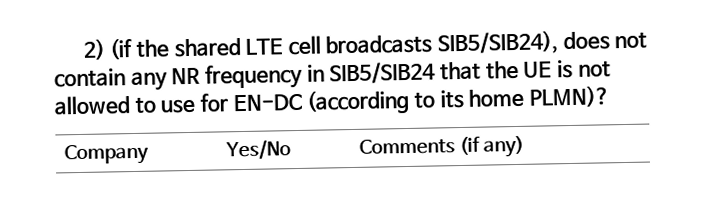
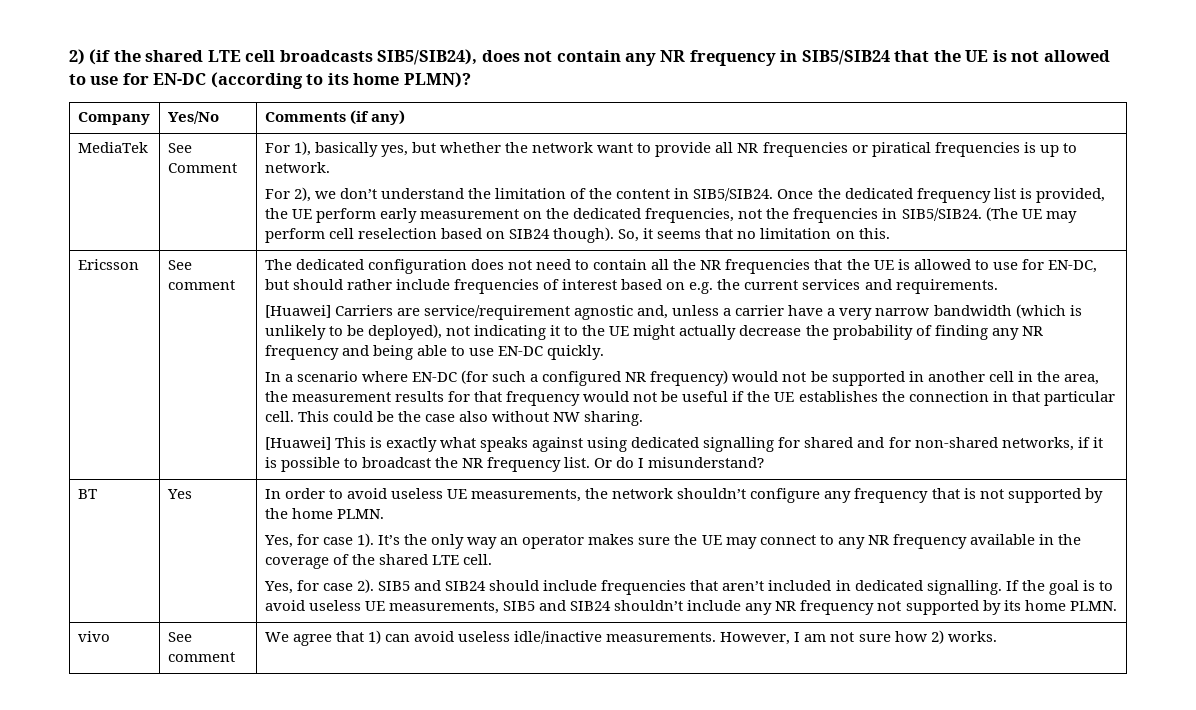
(525, 146) none -> [77,142,148,153] [167,143,192,153] [167,163,237,173] [264,141,1077,157] [264,162,330,173] [264,187,1105,203] [264,207,1077,223] [264,227,890,243] [77,259,139,270] [167,260,192,270] [167,280,235,290] [264,259,1097,274] [264,279,998,294] [264,304,1082,320] [264,324,1043,340] [264,345,605,360] [264,370,1099,386] [264,391,1115,406] [264,411,644,426] [264,437,1103,452] [264,457,765,472] [77,489,97,499] [166,489,192,499] [264,488,1103,503] [264,508,384,519] [263,533,1081,549] [264,554,493,569] [263,579,1113,595] [264,600,1117,615] [77,631,110,642] [167,632,192,642] [167,652,235,662] [264,630,997,646] // MediaTek | See Comment | For 1), basically yes, but whether the network want to provide all NR frequencies or piratical frequencies is up to network. // For 2), we don’t understand the limitation of the content in SIB5/SIB24. Once the dedicated frequency list is provided, the UE perform early measurement on the dedicated frequencies, not the frequencies in SIB5/SIB24. (The UE may perform cell reselection based on SIB24 though). So, it seems that no limitation on this. // Ericsson | See comment | The dedicated configuration does not need to contain all the NR frequencies that the UE is allowed to use for EN-DC, but should rather include frequencies of interest based on e.g. the current services and requirements. // [Huawei] Carriers are service/requirement agnostic and, unless a carrier have a very narrow bandwidth (which is unlikely to be deployed), not indicating it to the UE might actually decrease the probability of finding any NR frequency and being able to use EN-DC quickly. // In a scenario where EN-DC (for such a configured NR frequency) would not be supported in another cell in the area, the measurement results for that frequency would not be useful if the UE establishes the connection in that particular cell. This could be the case also without NW sharing. // [Huawei] This is exactly what speaks against using dedicated signalling for shared and for non-shared networks, if it is possible to broadcast the NR frequency list. Or do I misunderstand? // BT | Yes | In order to avoid useless UE measurements, the network shouldn’t configure any frequency that is not supported by the home PLMN. // Yes, for case 1). It’s the only way an operator makes sure the UE may connect to any NR frequency available in the coverage of the shared LTE cell. // Yes, for case 2). SIB5 and SIB24 should include frequencies that aren’t included in dedicated signalling. If the goal is to avoid useless UE measurements, SIB5 and SIB24 shouldn’t include any NR frequency not supported by its home PLMN. // vivo | See comment | We agree that 1) can avoid useless idle/inactive measurements. However, I am not sure how 2) works.

